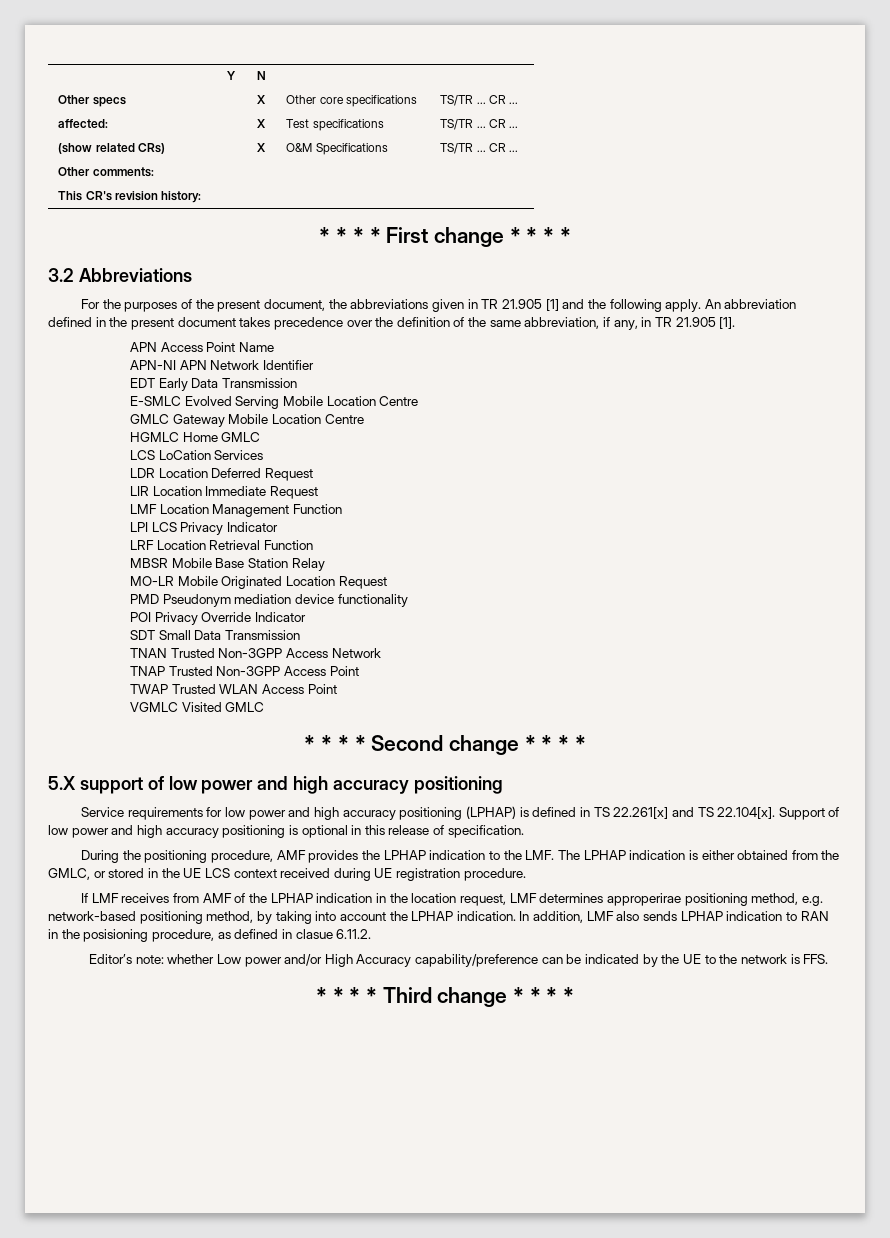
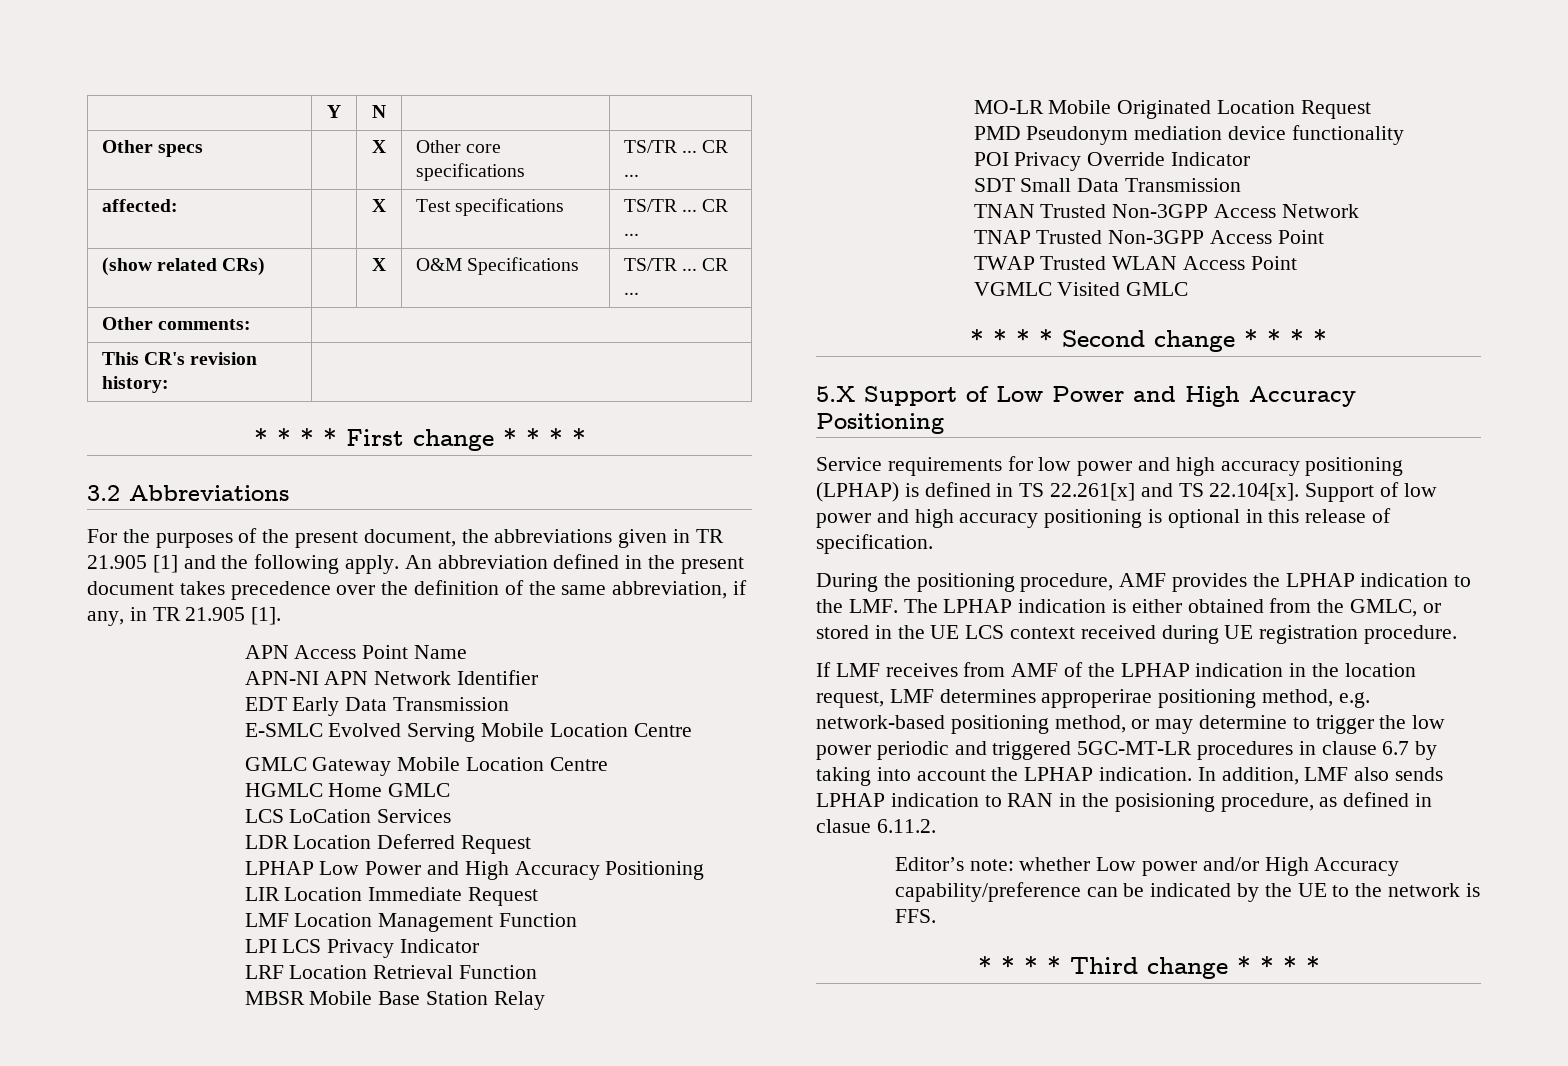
(313, 474) none -> [244,861,705,880] // LPHAP Low Power and High Accuracy Positioning
[79,776,503,794] support of low power and high accuracy positioning -> [864,386,1356,407] [816,413,944,434] Support of Low Power and High Accuracy Positioning
(254, 917) none -> [1131,715,1446,734] [816,741,1410,760] or may determine to trigger the low power periodic and triggered 5GC-MT-LR procedures in clause 6.7

